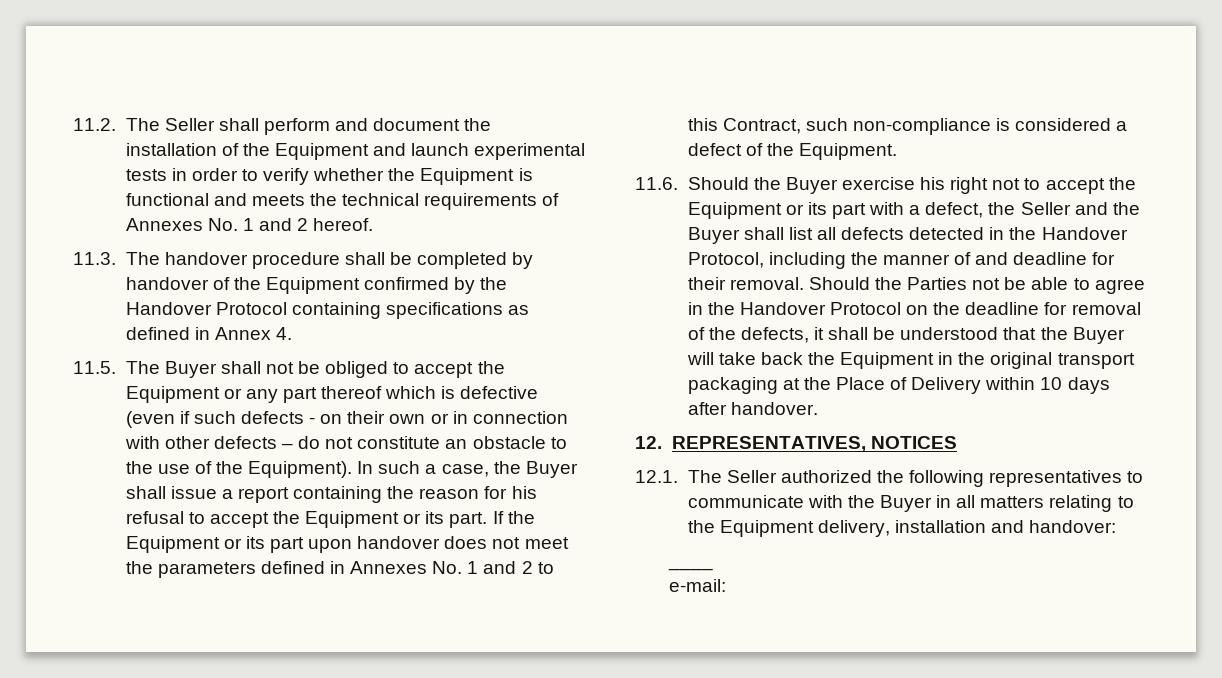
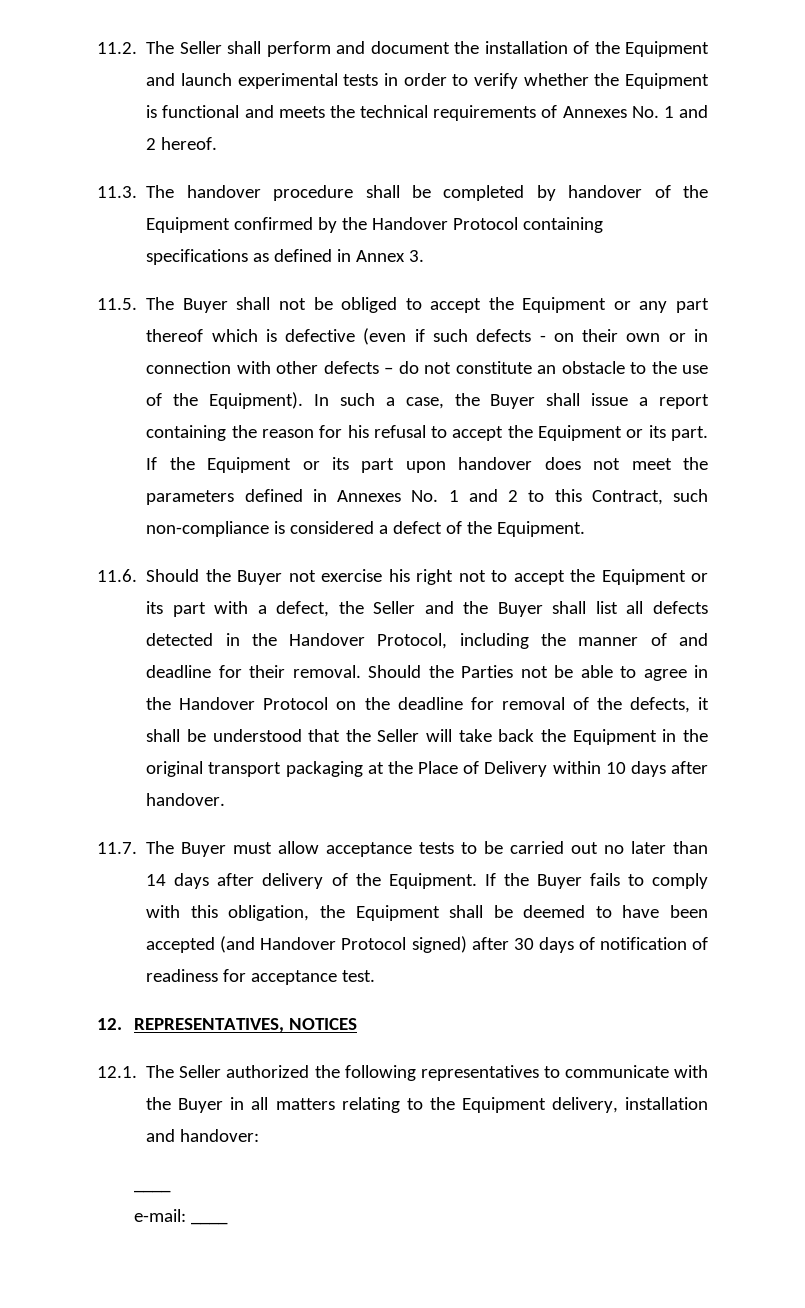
[275,327,292,340] 4. -> [409,250,425,262] 3.
(838, 185) none -> [288,570,316,582] not
[1072,327,1125,344] Buyer -> [377,729,420,742] Seller
(818, 408) none -> [97,841,709,857] [146,873,708,889] [146,905,708,921] [146,936,708,953] [146,969,376,985] // 11.7. The Buyer must allow acceptance tests to be carried out no later than 14 days after delivery of the Equipment. If the Buyer fails to comply with this obligation, the Equipment shall be deemed to have been accepted (and Handover Protocol signed) after 30 days of notification of readiness for acceptance test.
(726, 585) none -> [190,1222,228,1225] ____

